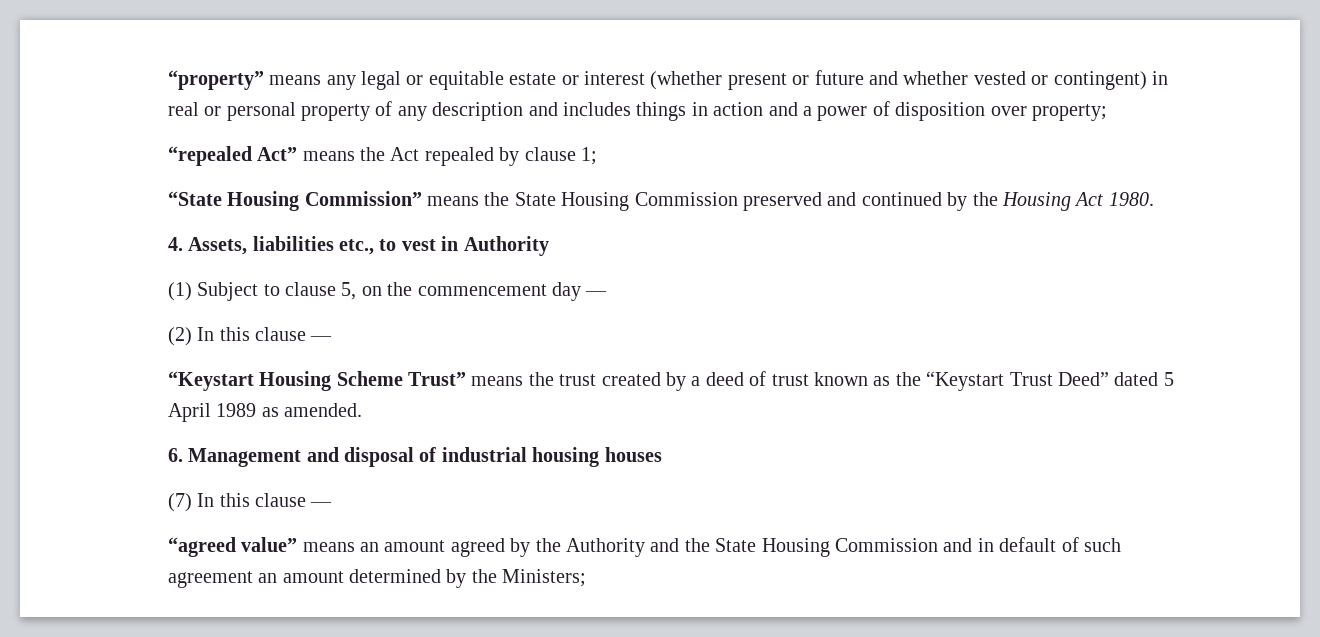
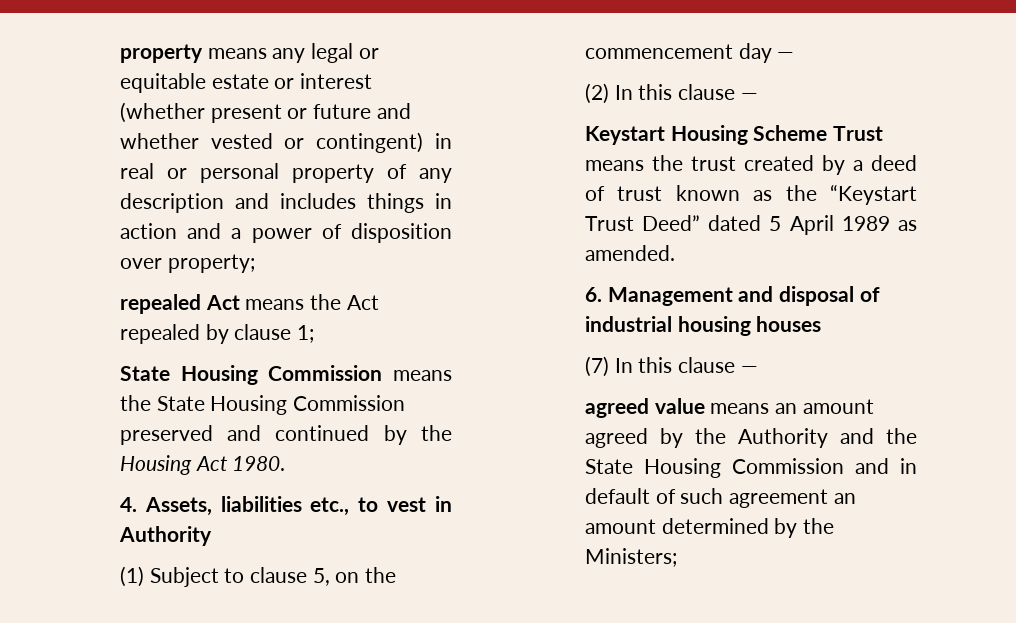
[167,70,264,90] “property” -> [119,44,203,63] property
[167,146,298,166] “repealed Act” -> [119,294,240,314] repealed Act
[167,191,422,211] “State Housing Commission” -> [119,365,383,385] State Housing Commission
[167,371,254,391] “Keystart -> [584,126,665,145] Keystart
[407,372,466,386] Trust” -> [832,126,883,141] Trust
[167,537,298,557] “agreed value” -> [584,398,705,418] agreed value

